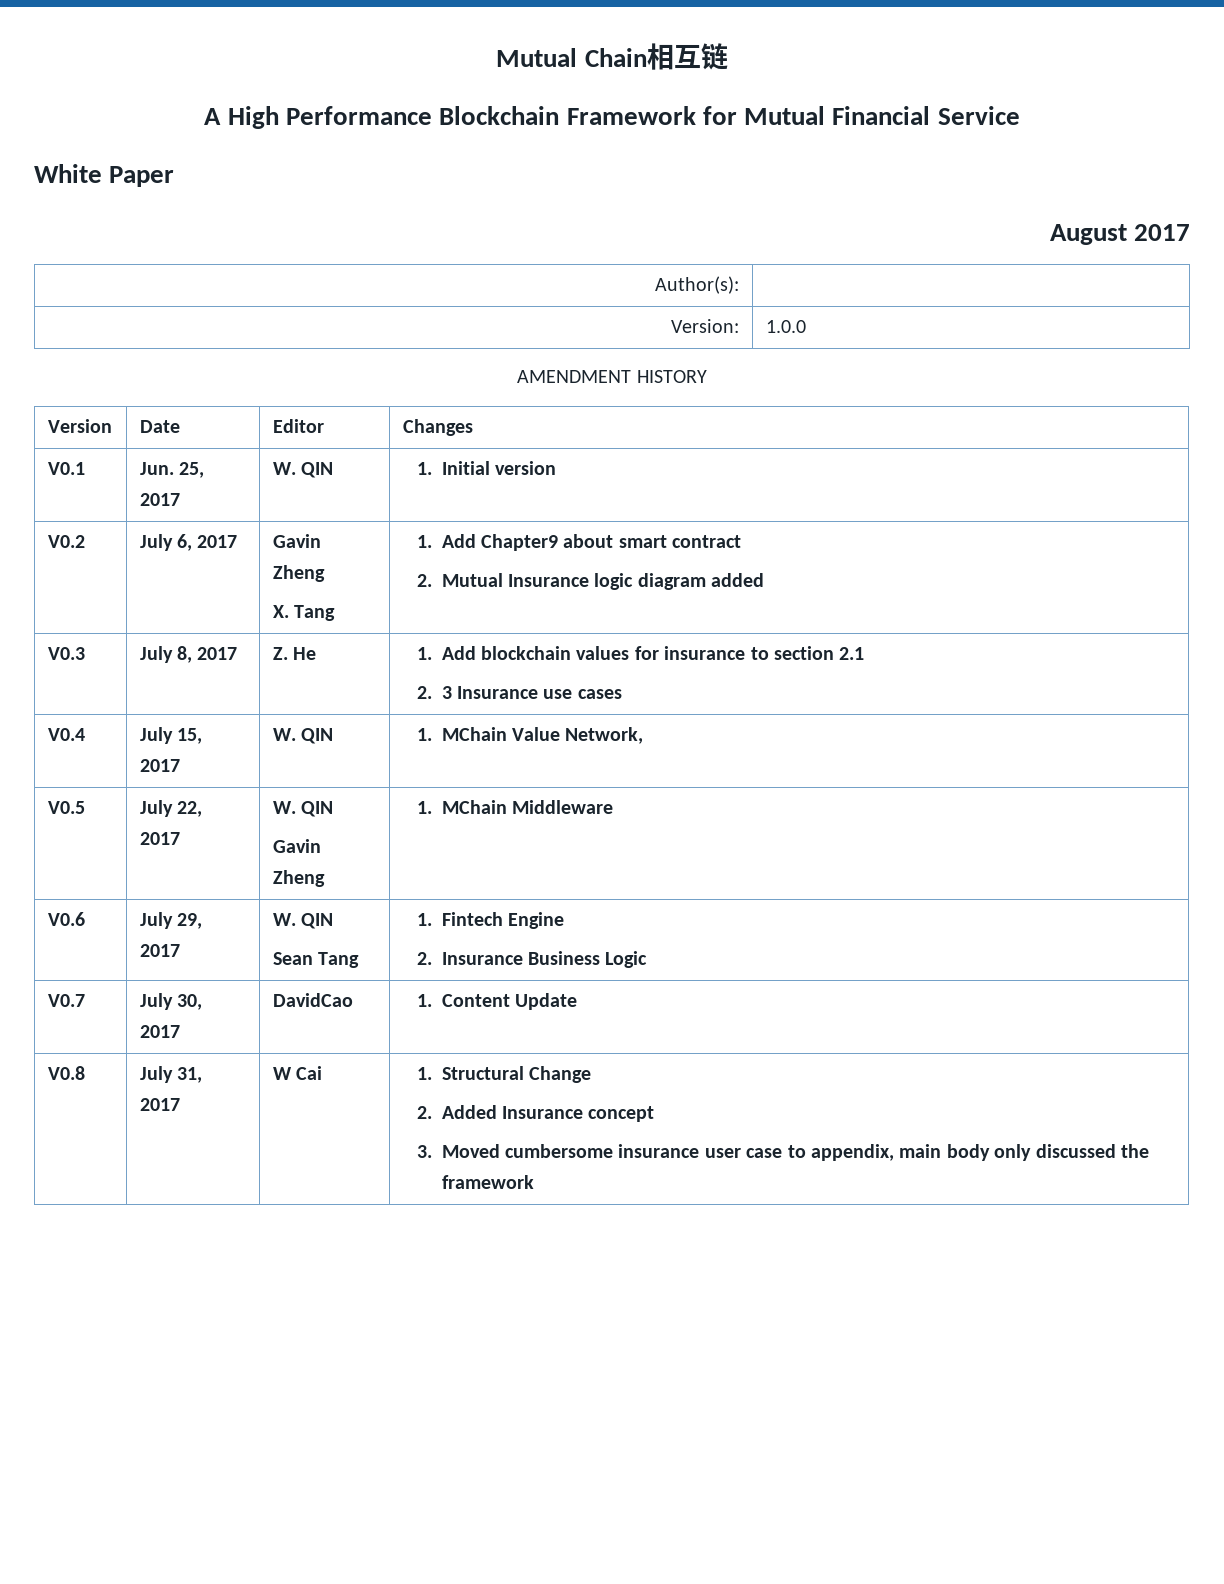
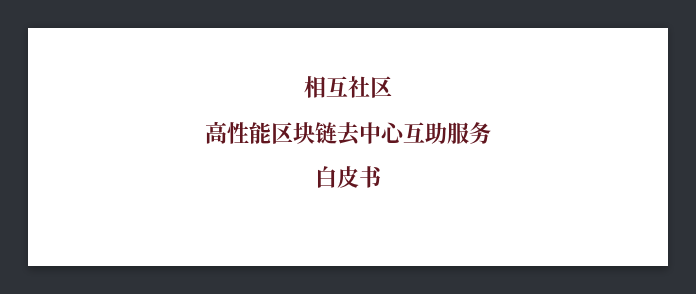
[496,43,728,70] [204,106,1020,129] [34,164,175,187] [1049,224,1190,245] [655,276,740,294] [671,319,740,333] [765,320,806,333] [517,370,707,383] [47,419,112,433] [139,420,180,433] [272,419,324,433] [402,419,473,436] [47,462,85,475] [139,462,204,478] [139,493,180,506] [272,462,333,478] [416,461,557,475] [47,535,85,548] [139,534,238,551] [272,534,321,548] [272,565,325,582] [272,605,335,621] [416,534,742,551] [416,573,765,590] [47,647,85,660] [139,646,238,663] [272,647,316,660] [416,646,865,660] [416,686,622,699] [47,728,85,741] [139,727,202,744] [139,759,180,772] [272,728,333,744] [416,727,644,744] [47,801,85,814] [139,800,202,817] [139,832,180,845] [272,801,333,817] [272,839,321,853] [272,870,325,887] [416,800,614,814] [47,912,85,926] [139,912,202,929] [139,944,180,957] [272,913,333,929] [272,952,359,968] [416,912,565,929] [416,951,648,968] [47,994,85,1007] [139,993,202,1010] [139,1025,180,1038] [272,993,353,1007] [416,993,578,1010] [47,1066,85,1080] [139,1066,202,1083] [139,1098,180,1111] [272,1066,322,1080] [416,1066,592,1083] [416,1105,655,1122] [416,1144,1150,1161] [441,1175,534,1189] Mutual Chain相互链 // A High Performance Blockchain Framework for Mutual Financial Service // White Paper // August 2017 // Author(s): | // Version: | 1.0.0 // AMENDMENT HISTORY // Version | Date | Editor | Changes // V0.1 | Jun. 25, 2017 | W. QIN | 1. Initial version // V0.2 | July 6, 2017 | Gavin Zheng // X. Tang | 1. Add Chapter9 about smart contract // 2. Mutual Insurance logic diagram added // V0.3 | July 8, 2017 | Z. He | 1. Add blockchain values for insurance to section 2.1 // 2. 3 Insurance use cases // V0.4 | July 15, 2017 | W. QIN | 1. MChain Value Network, // V0.5 | July 22, 2017 | W. QIN // Gavin Zheng | 1. MChain Middleware // V0.6 | July 29, 2017 | W. QIN // Sean Tang | 1. Fintech Engine // 2. Insurance Business Logic // V0.7 | July 30, 2017 | DavidCao | 1. Content Update // V0.8 | July 31, 2017 | W Cai | 1. Structural Change // 2. Added Insurance concept // 3. Moved cumbersome insurance user case to appendix, main body only discussed the framework -> [304,76,392,98] [205,121,491,146] [315,166,382,188] 相互社区 // 高性能区块链去中心互助服务 // 白皮书

